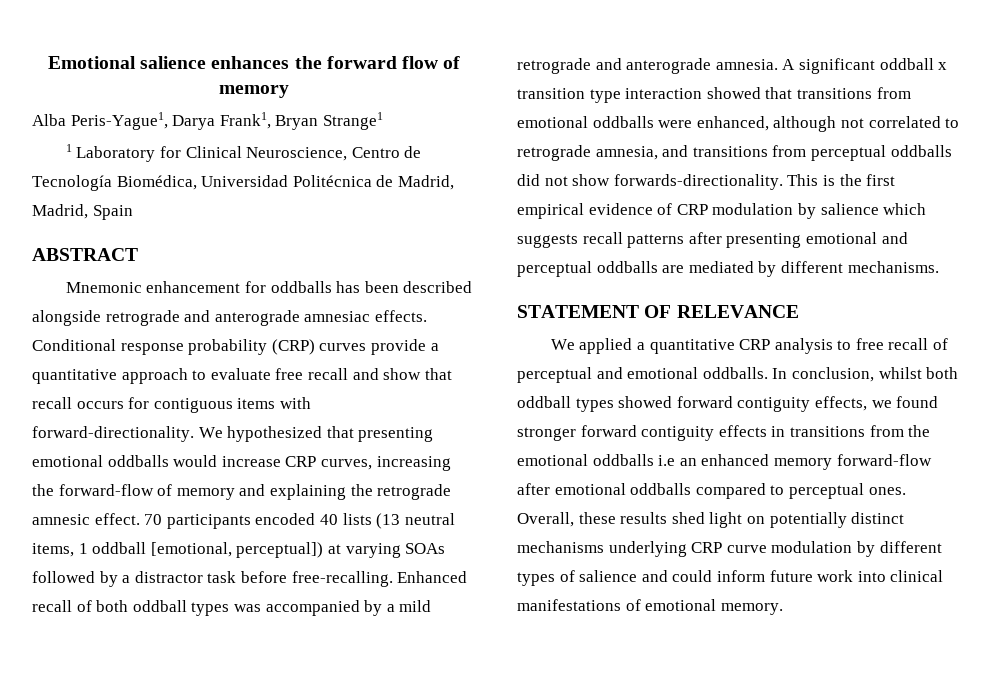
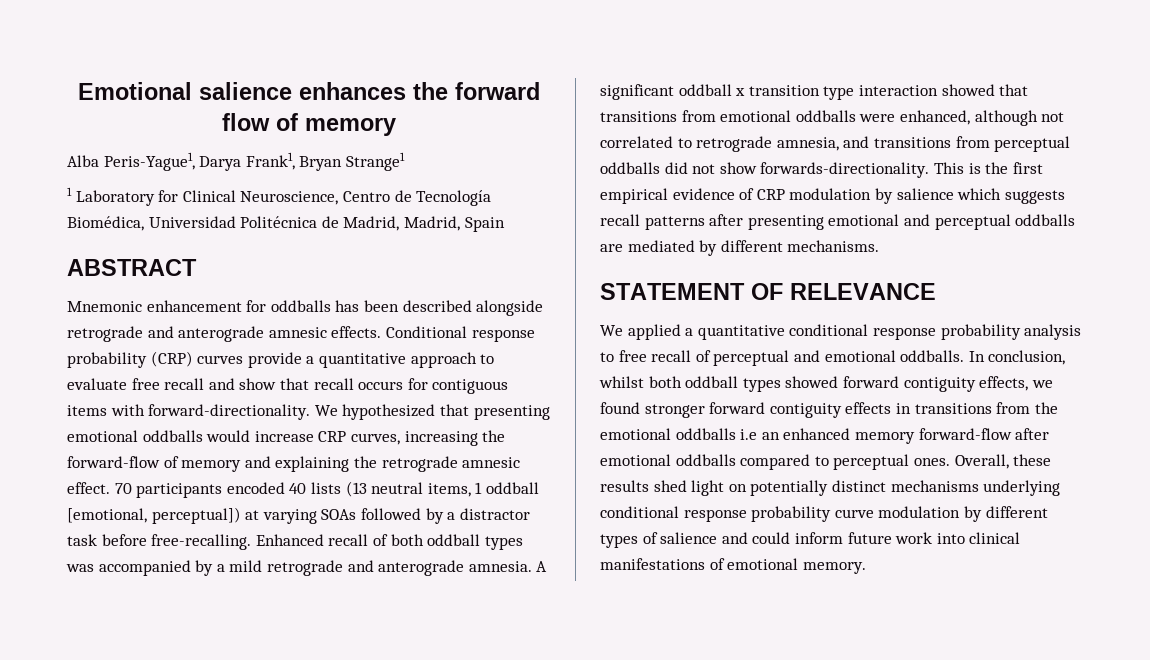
[304,311,371,322] amnesiac -> [268,327,327,338] amnesic
[739,339,771,350] CRP -> [789,324,1021,340] conditional response probability
[691,542,723,553] CRP -> [600,506,832,522] conditional response probability

